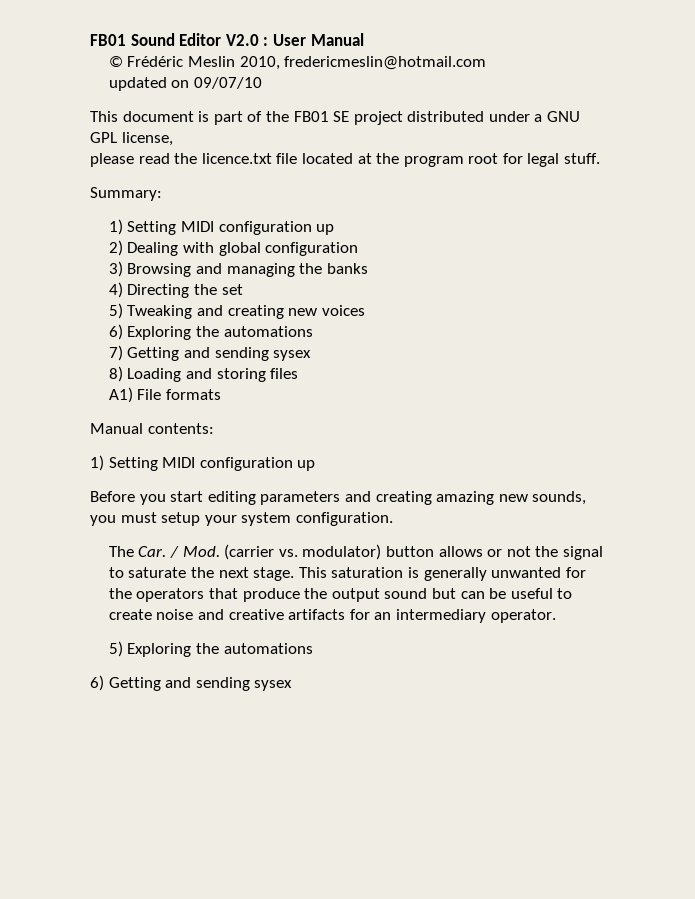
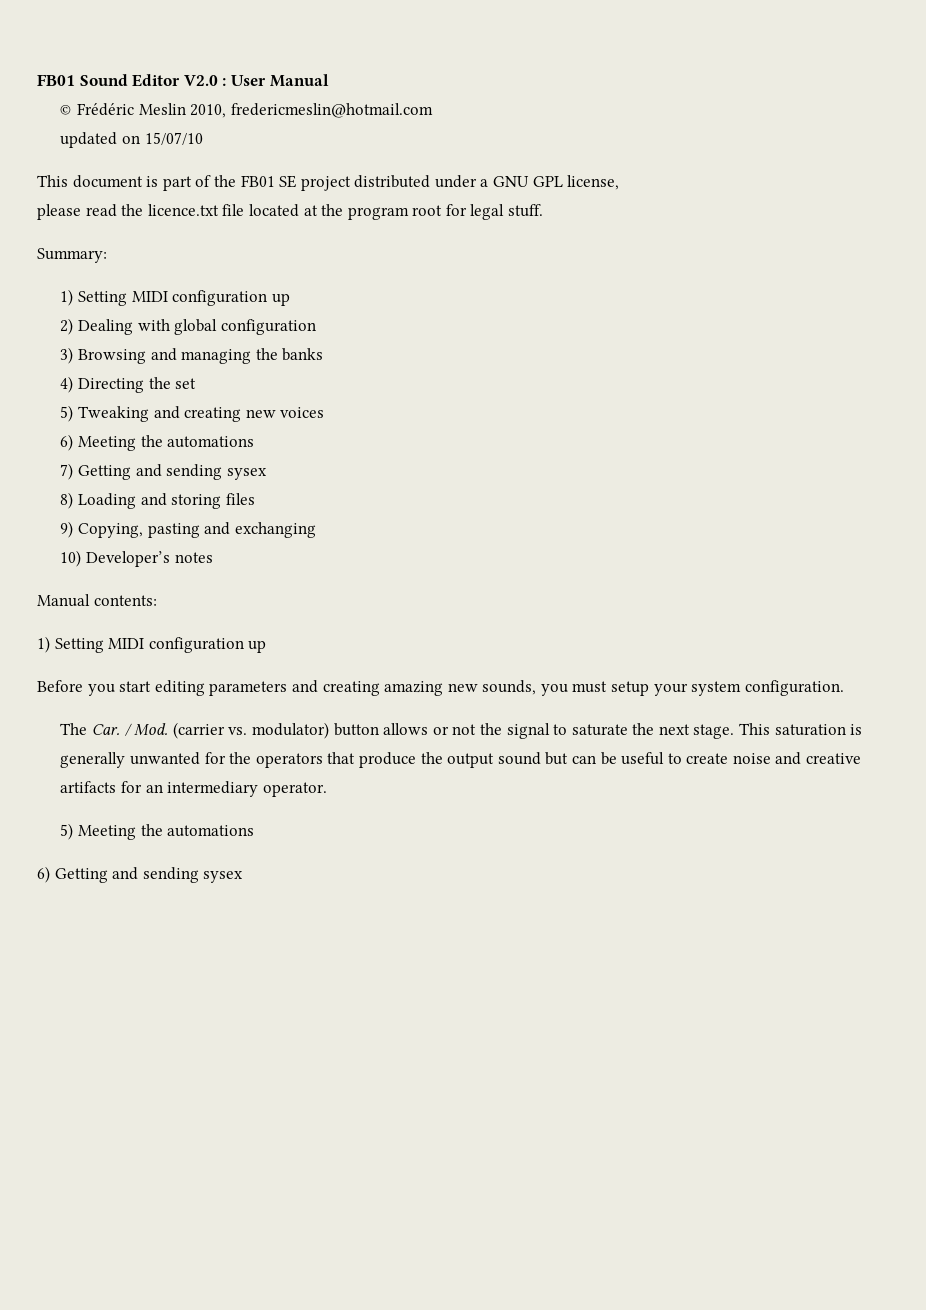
[194,77,263,89] 09/07/10 -> [144,132,203,145] 15/07/10
[127,326,192,340] Exploring -> [78,436,137,451] Meeting
[108,387,222,403] A1) File formats -> [60,521,316,538] [60,550,213,567] 9) Copying, pasting and exchanging // 10) Developer’s notes
[127,643,192,657] Exploring -> [78,825,137,840] Meeting

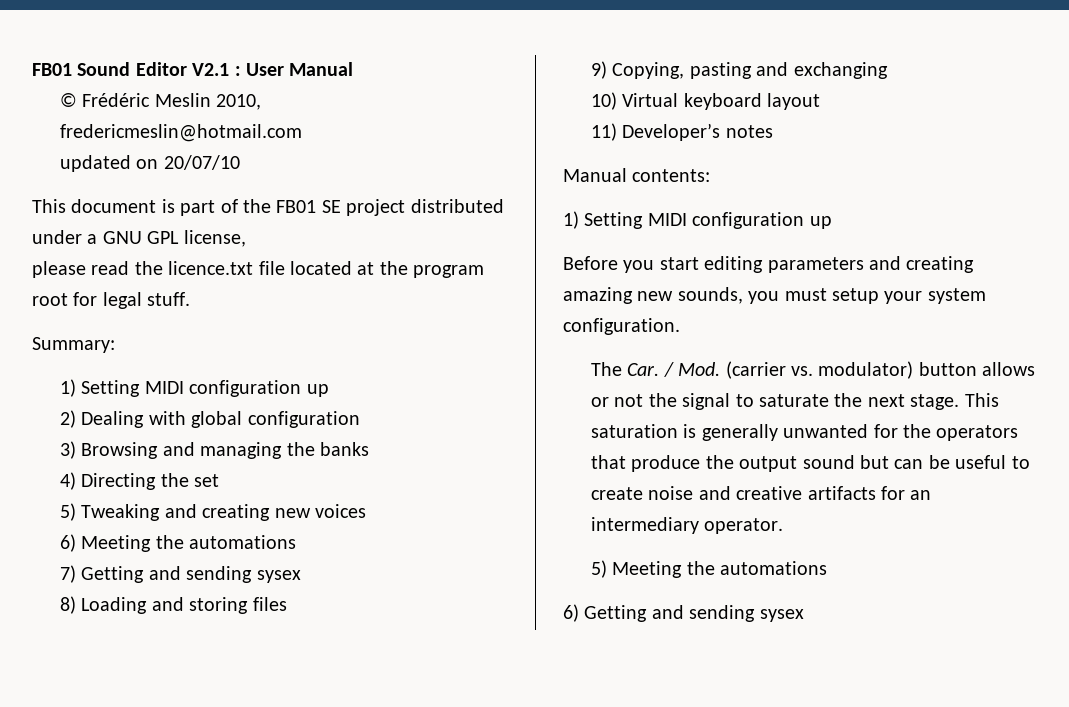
[183,75,218,86] V2.0 -> [192,63,230,76] V2.1
[144,132,203,145] 15/07/10 -> [163,155,240,170] 20/07/10
(82, 558) none -> [622,93,821,110] [591,123,618,141] Virtual keyboard layout // 11)

